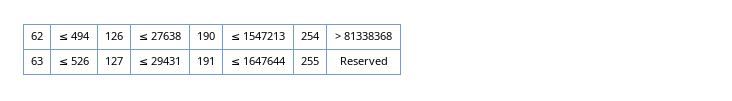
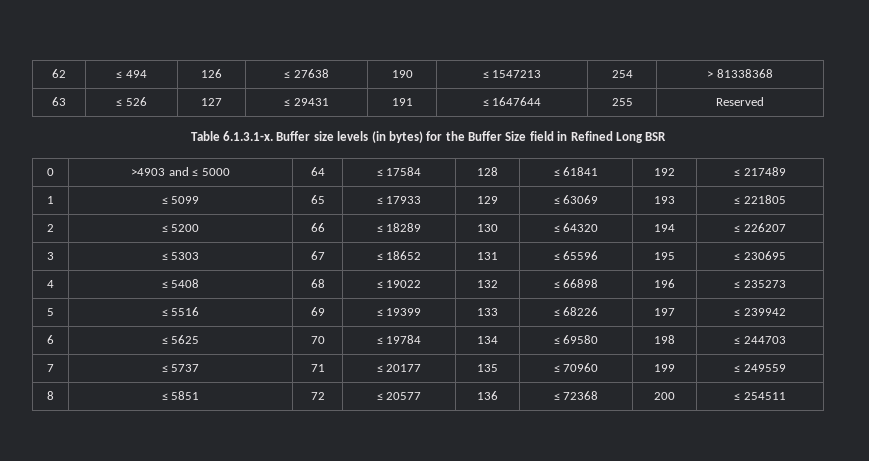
(388, 61) none -> [190,131,667,143] [47,168,54,176] [131,167,230,176] [310,167,325,176] [376,167,422,176] [477,167,498,176] [553,167,599,176] [654,168,675,176] [734,167,786,176] [47,196,54,204] [161,196,200,204] [310,195,325,204] [376,196,422,204] [477,196,498,204] [553,195,599,204] [654,196,675,204] [734,195,786,204] [47,224,54,232] [161,224,200,232] [310,223,325,232] [376,223,422,232] [477,224,498,232] [553,223,599,232] [654,224,675,232] [734,223,786,232] [47,252,54,260] [161,252,200,260] [310,251,325,260] [376,251,422,260] [477,252,498,260] [553,251,599,260] [654,252,675,260] [734,251,786,260] [47,280,54,288] [161,279,200,288] [310,279,325,288] [376,280,422,288] [477,280,498,288] [553,279,599,288] [654,279,675,288] [734,280,786,288] [47,308,54,316] [161,307,200,316] [310,307,325,316] [376,308,422,316] [477,308,498,316] [553,307,599,316] [654,308,675,316] [734,308,786,316] [47,335,54,344] [161,335,200,344] [310,336,325,344] [376,335,422,344] [477,336,498,344] [553,335,599,344] [654,335,675,344] [734,336,786,344] [47,364,54,372] [161,364,200,372] [310,364,325,372] [376,364,422,372] [477,364,498,372] [553,363,599,372] [654,364,675,372] [734,364,786,372] [47,391,54,400] [161,391,200,400] [310,392,325,400] [376,392,422,400] [477,391,498,400] [553,391,599,400] [654,392,675,400] [734,392,786,400] // Table 6.1.3.1-x. Buffer size levels (in bytes) for the Buffer Size field in Refined Long BSR // 0 | >4903 and ≤ 5000 | 64 | ≤ 17584 | 128 | ≤ 61841 | 192 | ≤ 217489 // 1 | ≤ 5099 | 65 | ≤ 17933 | 129 | ≤ 63069 | 193 | ≤ 221805 // 2 | ≤ 5200 | 66 | ≤ 18289 | 130 | ≤ 64320 | 194 | ≤ 226207 // 3 | ≤ 5303 | 67 | ≤ 18652 | 131 | ≤ 65596 | 195 | ≤ 230695 // 4 | ≤ 5408 | 68 | ≤ 19022 | 132 | ≤ 66898 | 196 | ≤ 235273 // 5 | ≤ 5516 | 69 | ≤ 19399 | 133 | ≤ 68226 | 197 | ≤ 239942 // 6 | ≤ 5625 | 70 | ≤ 19784 | 134 | ≤ 69580 | 198 | ≤ 244703 // 7 | ≤ 5737 | 71 | ≤ 20177 | 135 | ≤ 70960 | 199 | ≤ 249559 // 8 | ≤ 5851 | 72 | ≤ 20577 | 136 | ≤ 72368 | 200 | ≤ 254511

